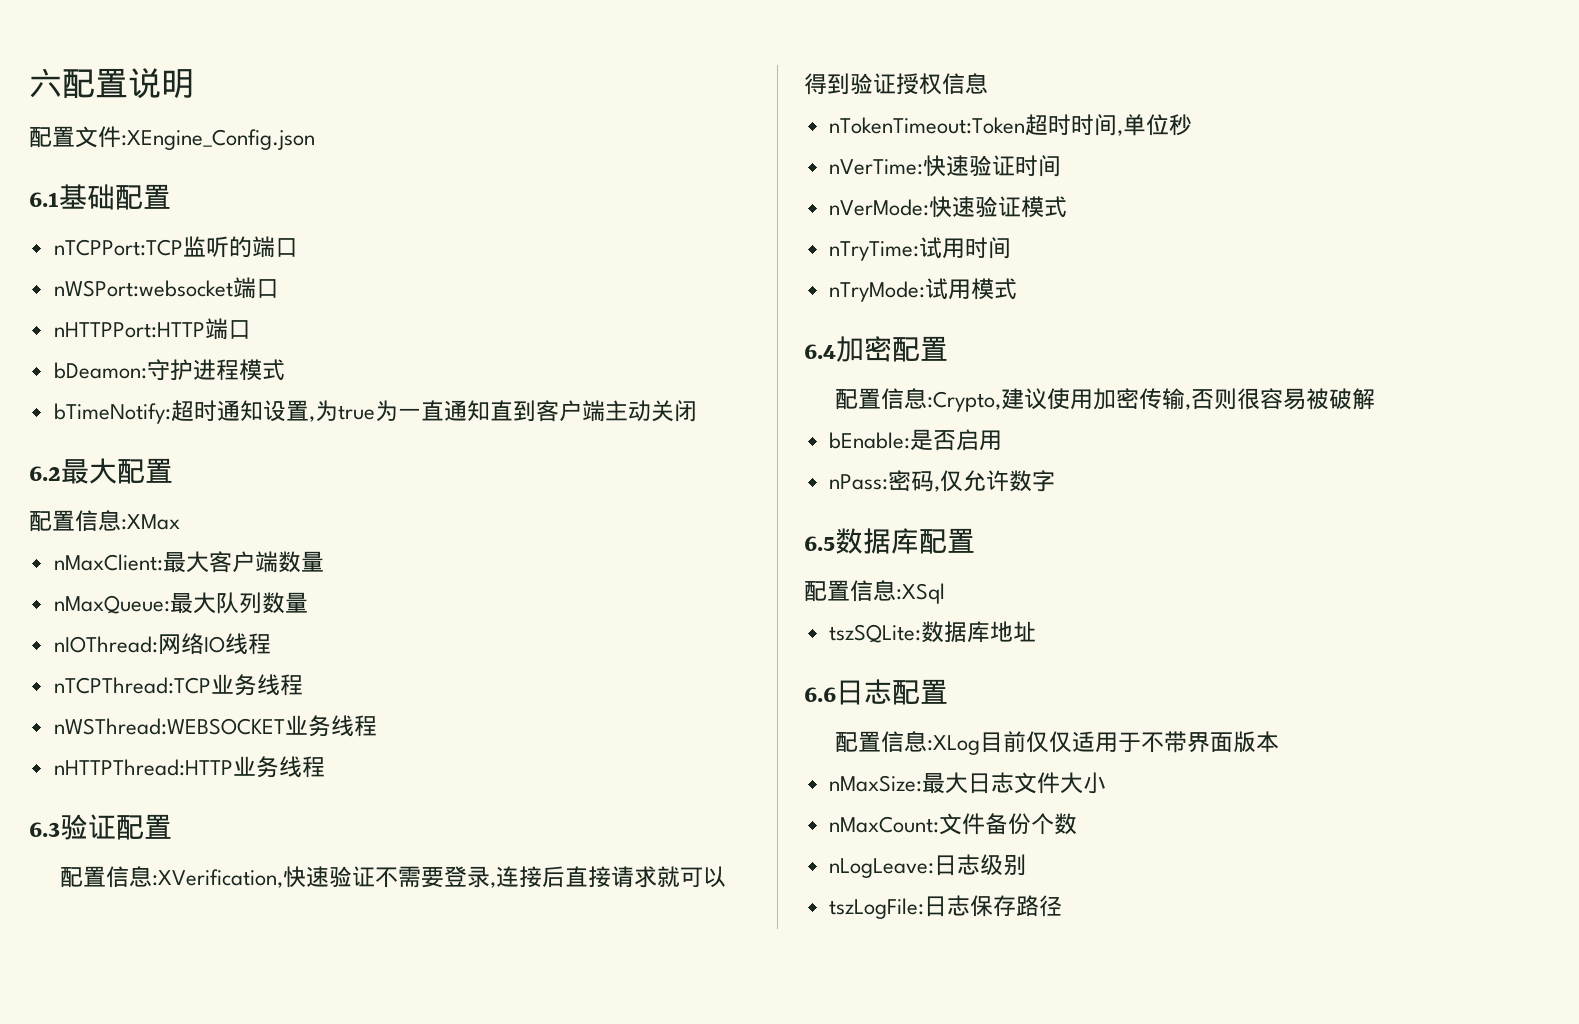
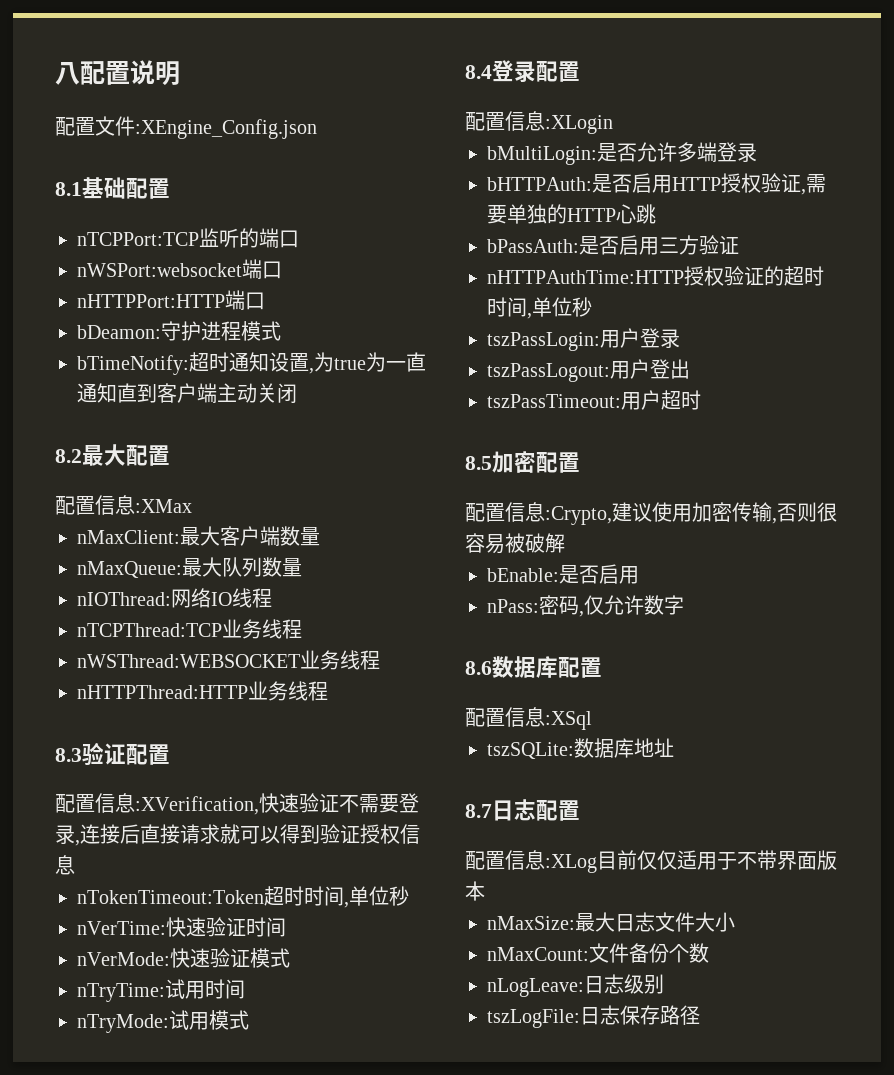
[29,68,62,98] 六 -> [55,62,80,85] 八
[29,192,59,207] 6.1 -> [55,182,82,196] 8.1
[29,466,61,481] 6.2 -> [55,449,82,463] 8.2
[29,822,60,837] 6.3 -> [55,748,82,762] 8.3
[804,344,836,359] 6.4 -> [465,60,580,83] [465,111,613,134] [487,142,757,165] [487,173,826,195] [487,204,656,224] [487,235,739,255] [487,266,824,286] [487,297,592,319] [487,328,680,351] [487,359,690,382] [487,390,701,410] [465,456,492,470] 8.4登录配置 // 配置信息:XLogin // bMultiLogin:是否允许多端登录 // bHTTPAuth:是否启用HTTP授权验证,需要单独的HTTP心跳 // bPassAuth:是否启用三方验证 // nHTTPAuthTime:HTTP授权验证的超时时间,单位秒 // tszPassLogin:用户登录 // tszPassLogout:用户登出 // tszPassTimeout:用户超时 // 8.5
[804,536,835,551] 6.5 -> [465,661,492,675] 8.6
[804,687,836,702] 6.6 -> [465,804,492,818] 8.7

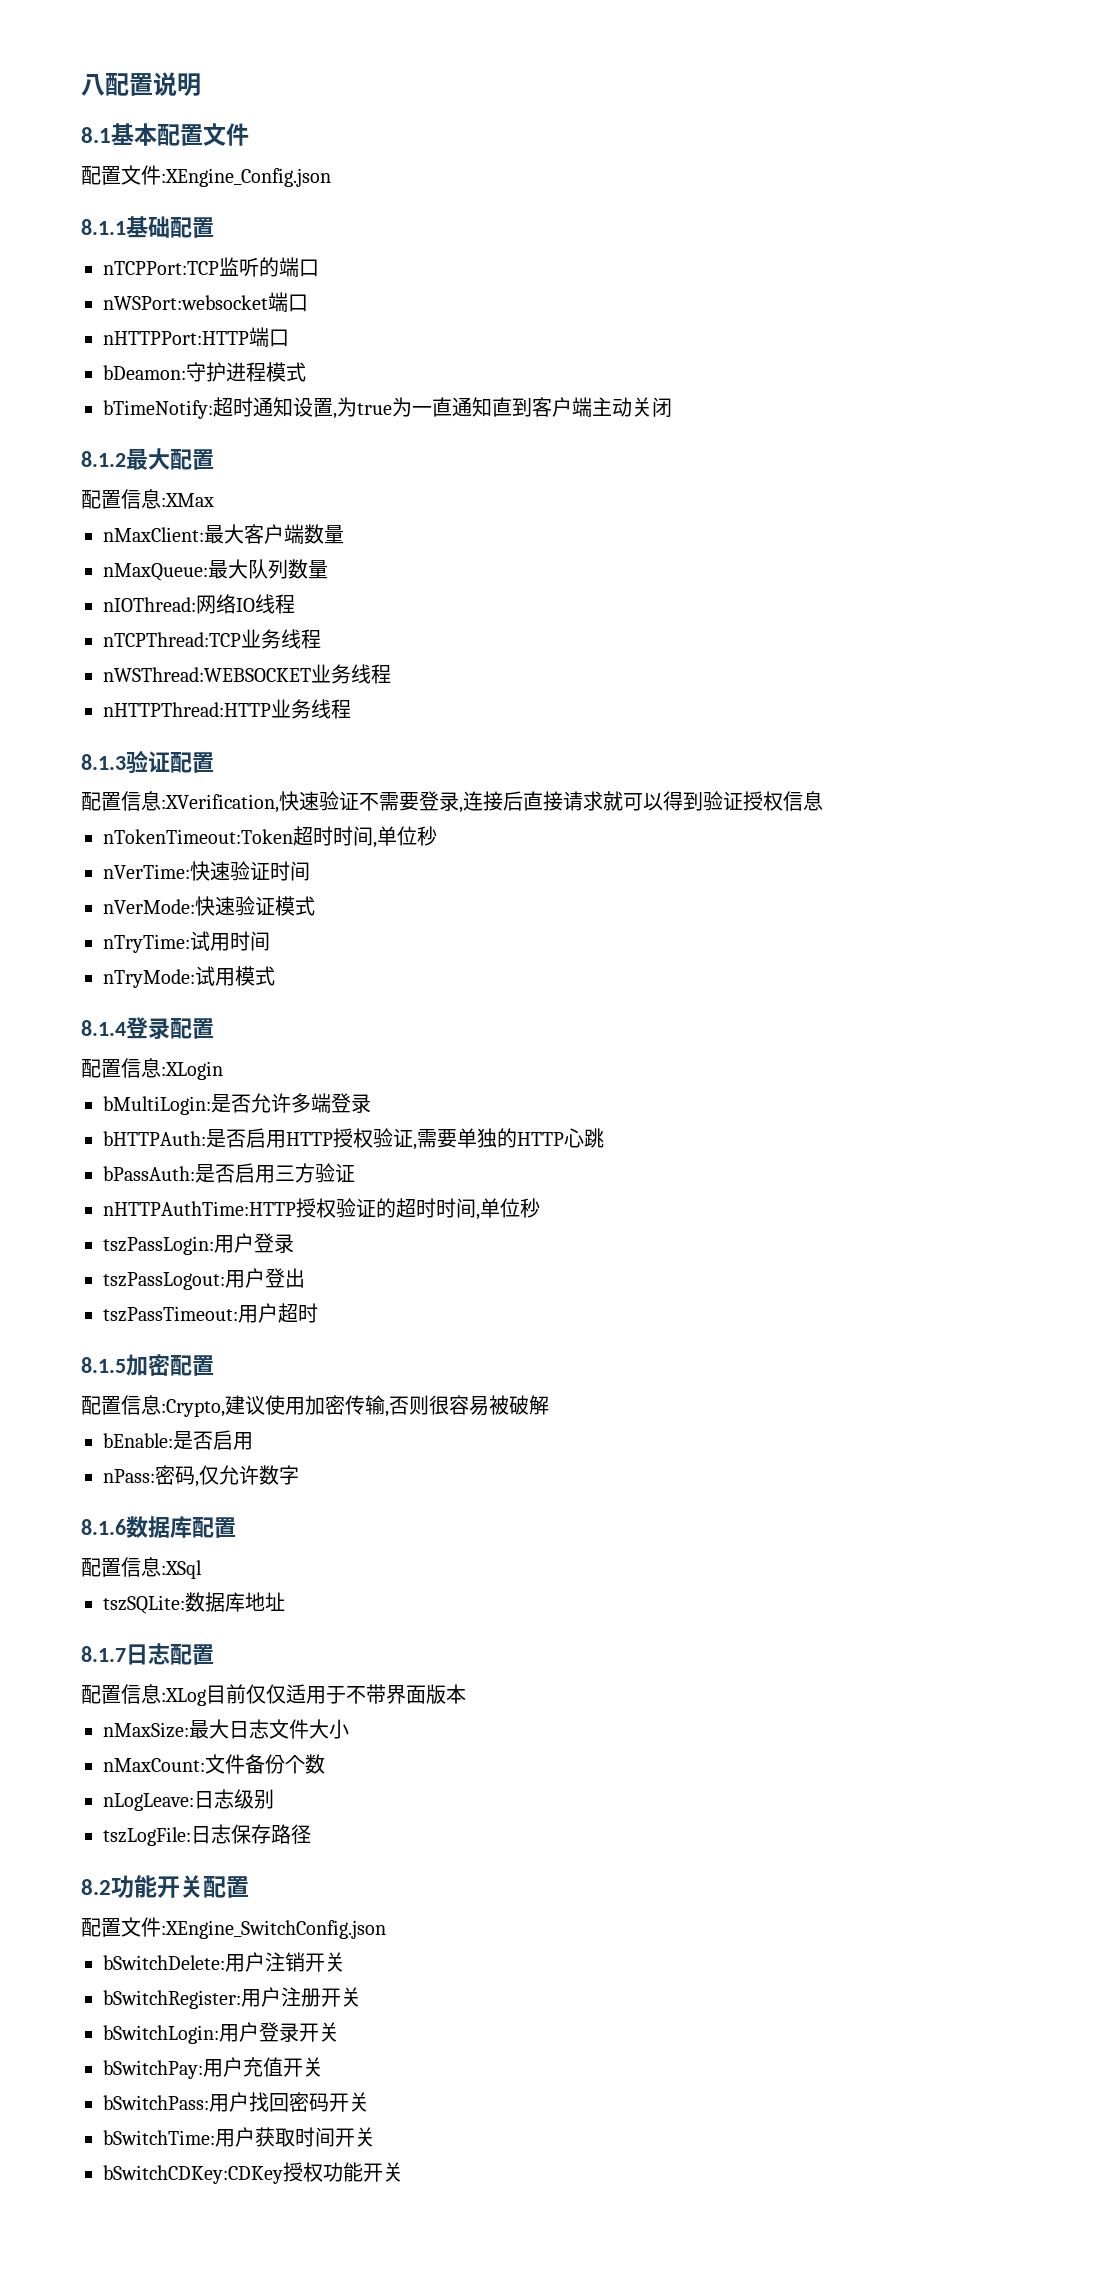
(180, 73) none -> [81,123,249,146] // 8.1基本配置文件
[55,182,82,196] 8.1 -> [81,219,126,235] 8.1.1
[55,449,82,463] 8.2 -> [81,451,126,467] 8.1.2
[55,748,82,762] 8.3 -> [81,754,126,770] 8.1.3
[465,65,492,79] 8.4 -> [81,1020,126,1036] 8.1.4
[465,456,492,470] 8.5 -> [81,1357,126,1373] 8.1.5
[465,661,492,675] 8.6 -> [81,1519,126,1535] 8.1.6
[465,804,492,818] 8.7 -> [81,1646,126,1662] 8.1.7
(700, 1015) none -> [81,1875,249,1898] [81,1917,386,1939] [103,1952,345,1972] [103,1987,361,2009] [103,2022,339,2044] [103,2057,323,2079] [103,2092,369,2112] [103,2127,375,2147] [103,2162,403,2184] // 8.2功能开关配置 // 配置文件:XEngine_SwitchConfig.json // bSwitchDelete:用户注销开关 // bSwitchRegister:用户注册开关 // bSwitchLogin:用户登录开关 // bSwitchPay:用户充值开关 // bSwitchPass:用户找回密码开关 // bSwitchTime:用户获取时间开关 // bSwitchCDKey:CDKey授权功能开关

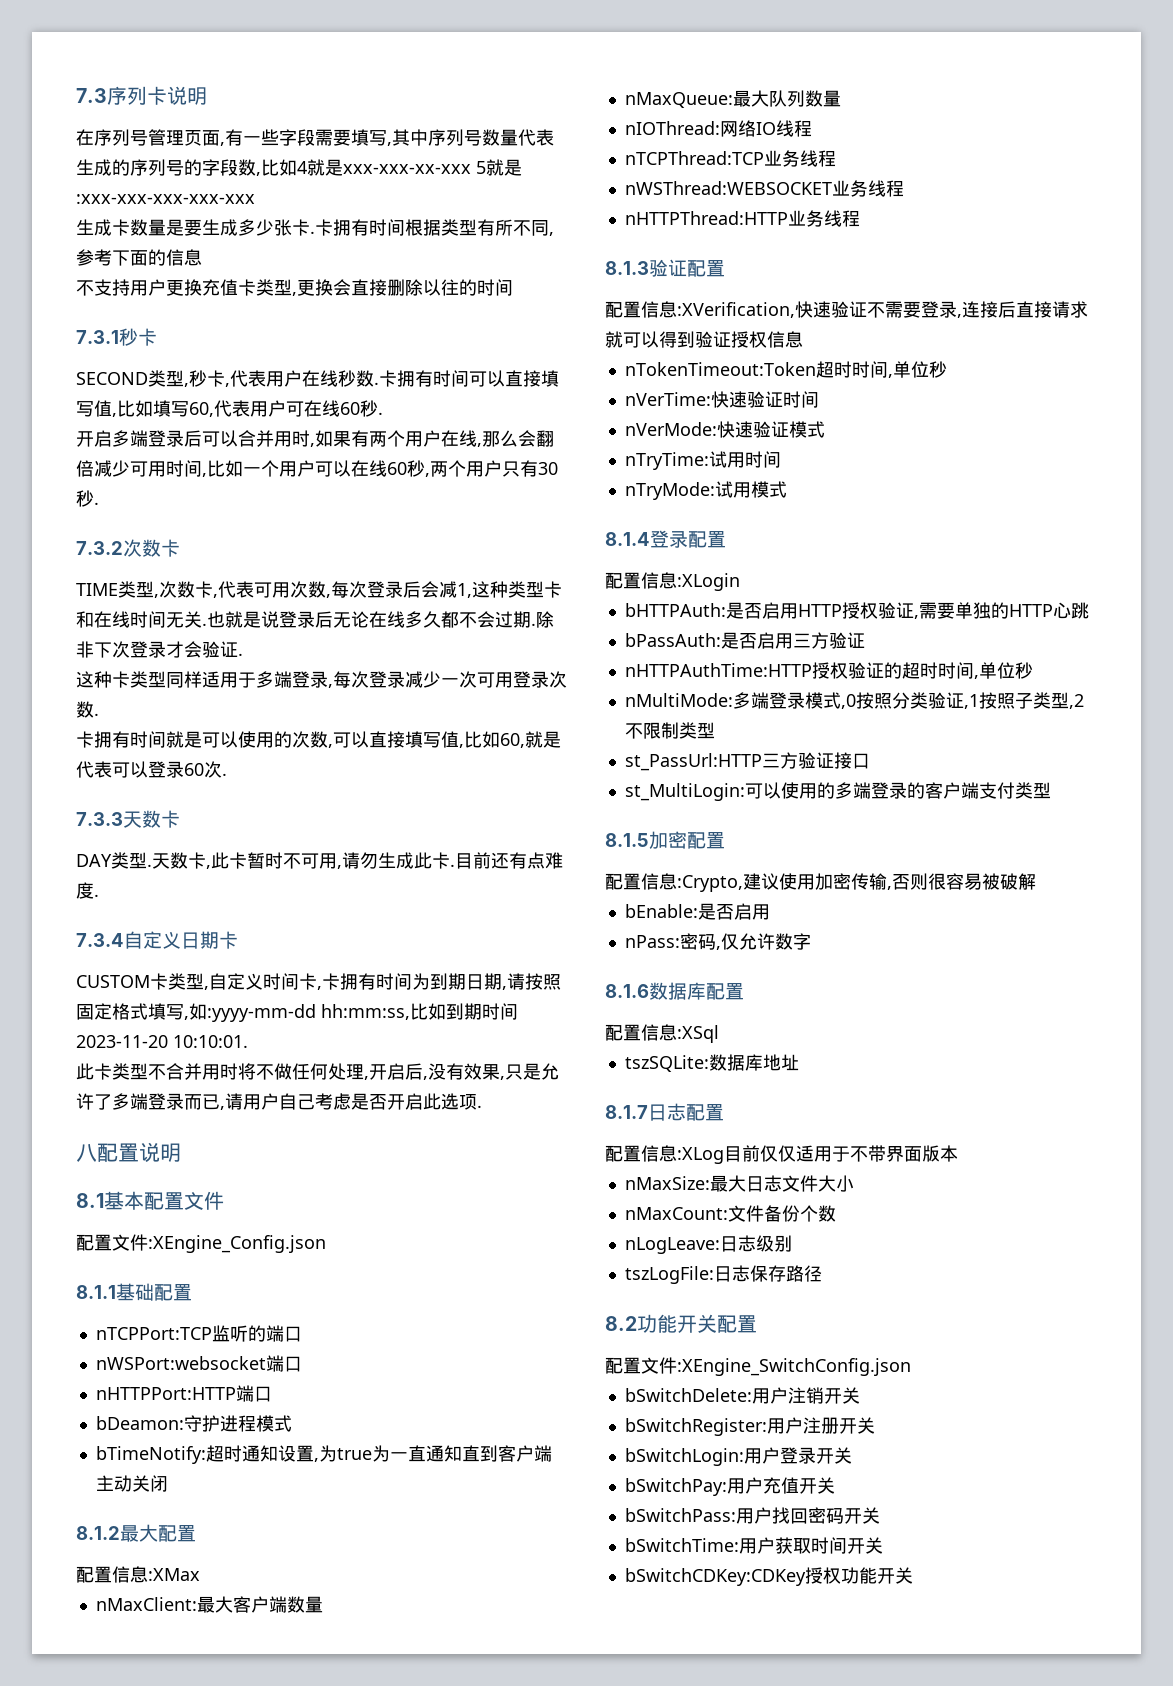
(81, 85) none -> [76,86,207,105] [76,129,554,146] [76,159,522,176] [76,194,255,204] [76,219,554,236] [76,249,202,266] [76,279,513,296] [76,328,157,346] [76,370,559,387] [76,400,383,417] [76,430,554,447] [76,460,558,477] [76,490,99,507] [76,539,180,557] [76,581,562,598] [76,611,554,628] [76,641,243,658] [76,671,567,688] [76,701,99,718] [76,731,561,748] [76,761,227,778] [76,810,180,828] [76,852,563,869] [76,882,99,899] [76,931,238,949] [76,973,561,990] [76,1003,518,1022] [76,1035,248,1048] [76,1063,559,1080] [76,1093,482,1110] 7.3序列卡说明 // 在序列号管理页面,有一些字段需要填写,其中序列号数量代表生成的序列号的字段数,比如4就是xxx-xxx-xx-xxx 5就是:xxx-xxx-xxx-xxx-xxx // 生成卡数量是要生成多少张卡.卡拥有时间根据类型有所不同,参考下面的信息 // 不支持用户更换充值卡类型,更换会直接删除以往的时间 // 7.3.1秒卡 // SECOND类型,秒卡,代表用户在线秒数.卡拥有时间可以直接填写值,比如填写60,代表用户可在线60秒. // 开启多端登录后可以合并用时,如果有两个用户在线,那么会翻倍减少可用时间,比如一个用户可以在线60秒,两个用户只有30秒. // 7.3.2次数卡 // TIME类型,次数卡,代表可用次数,每次登录后会减1,这种类型卡和在线时间无关.也就是说登录后无论在线多久都不会过期.除非下次登录才会验证. // 这种卡类型同样适用于多端登录,每次登录减少一次可用登录次数. // 卡拥有时间就是可以使用的次数,可以直接填写值,比如60,就是代表可以登录60次. // 7.3.3天数卡 // DAY类型.天数卡,此卡暂时不可用,请勿生成此卡.目前还有点难度. // 7.3.4自定义日期卡 // CUSTOM卡类型,自定义时间卡,卡拥有时间为到期日期,请按照固定格式填写,如:yyyy-mm-dd hh:mm:ss,比如到期时间2023-11-20 10:10:01. // 此卡类型不合并用时将不做任何处理,开启后,没有效果,只是允许了多端登录而已,请用户自己考虑是否开启此选项. //
[103,1093,371,1115] // bMultiLogin:是否允许多端登录 -> (740, 582) none
[103,1233,294,1255] [103,1268,305,1290] [103,1303,318,1323] tszPassLogin:用户登录 // tszPassLogout:用户登出 // tszPassTimeout:用户超时 -> [624,692,1084,709] [624,722,715,739] [624,752,870,771] [624,782,1051,801] nMultiMode:多端登录模式,0按照分类验证,1按照子类型,2不限制类型 // st_PassUrl:HTTP三方验证接口 // st_MultiLogin:可以使用的多端登录的客户端支付类型

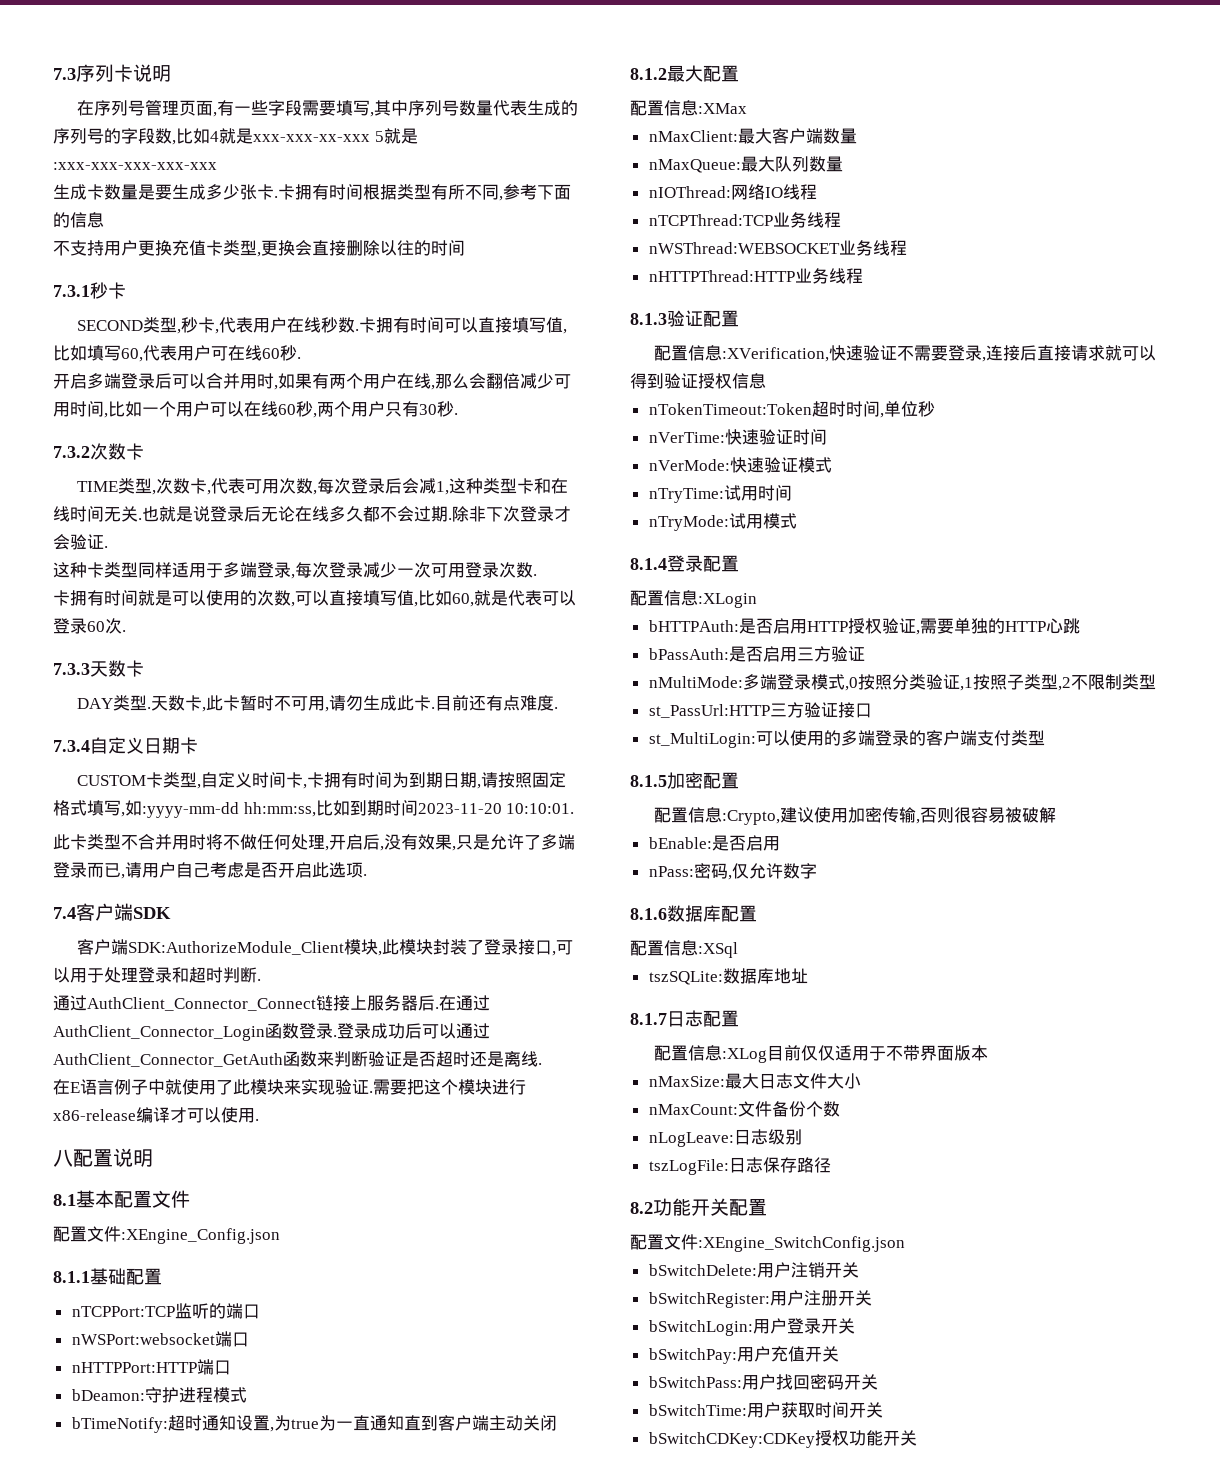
(482, 1106) none -> [53,903,171,921] [77,939,574,956] [53,967,261,983] [53,995,490,1011] [53,1023,490,1041] [53,1051,542,1067] [53,1079,526,1095] [53,1107,259,1123] // 7.4客户端SDK // 客户端SDK:AuthorizeModule_Client模块,此模块封装了登录接口,可以用于处理登录和超时判断. // 通过AuthClient_Connector_Connect链接上服务器后.在通过AuthClient_Connector_Login函数登录.登录成功后可以通过AuthClient_Connector_GetAuth函数来判断验证是否超时还是离线. // 在E语言例子中就使用了此模块来实现验证.需要把这个模块进行x86-release编译才可以使用.
[624,662,1033,679] // nHTTPAuthTime:HTTP授权验证的超时时间,单位秒 -> (865, 653) none

